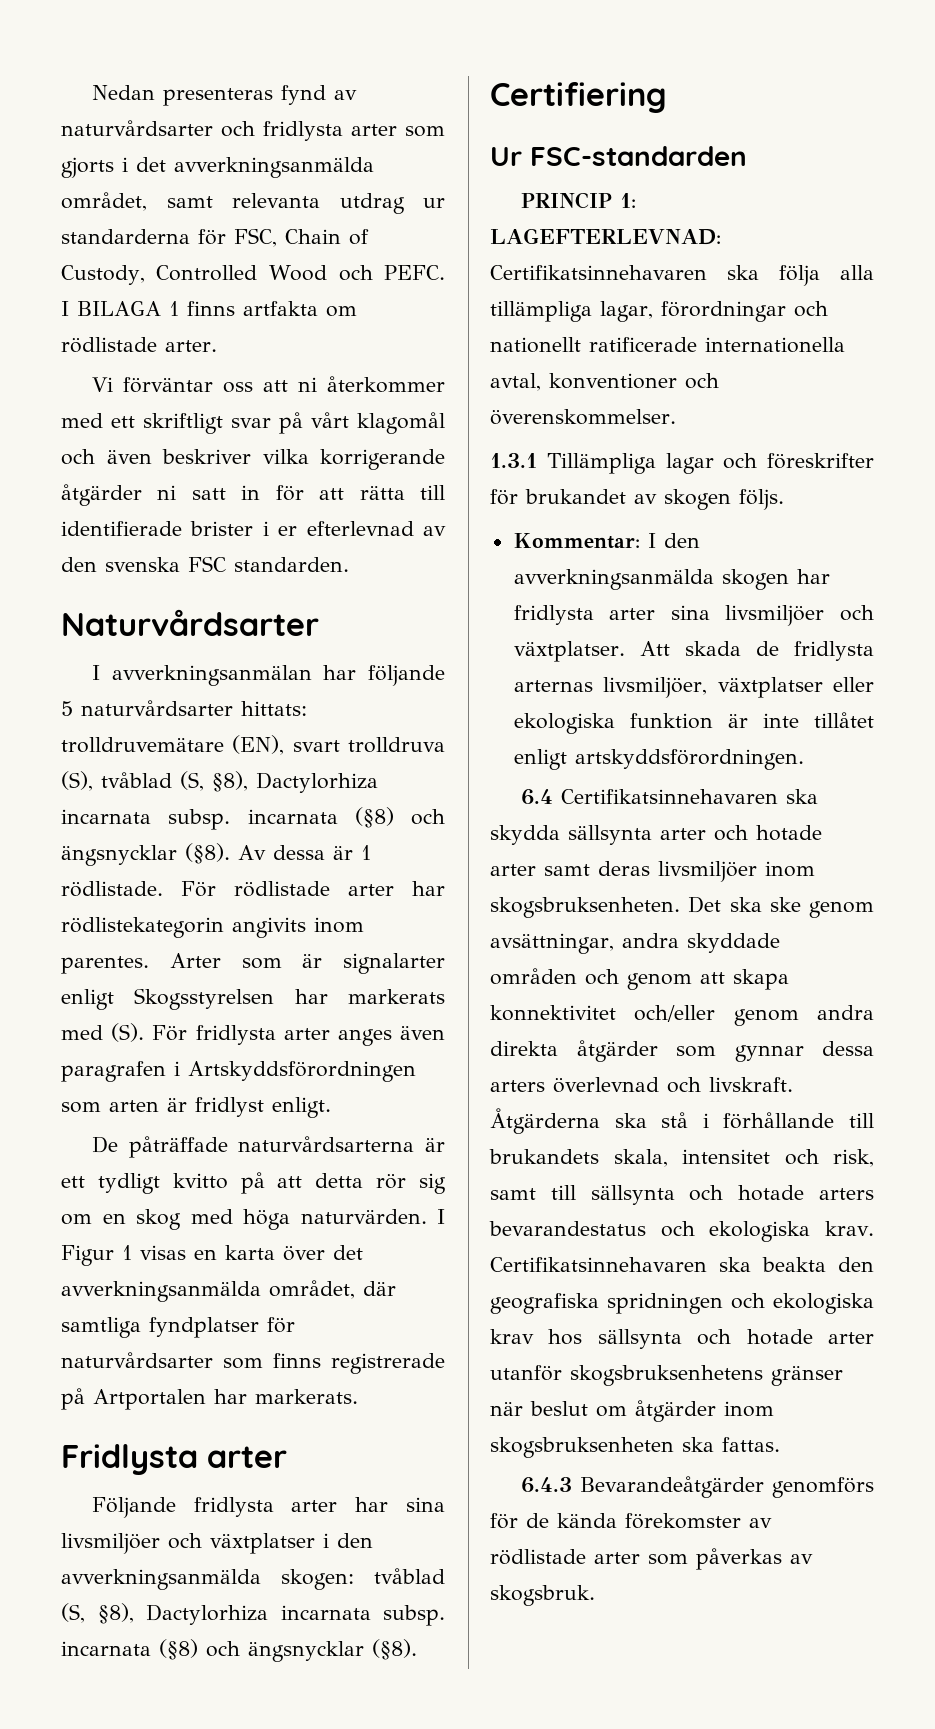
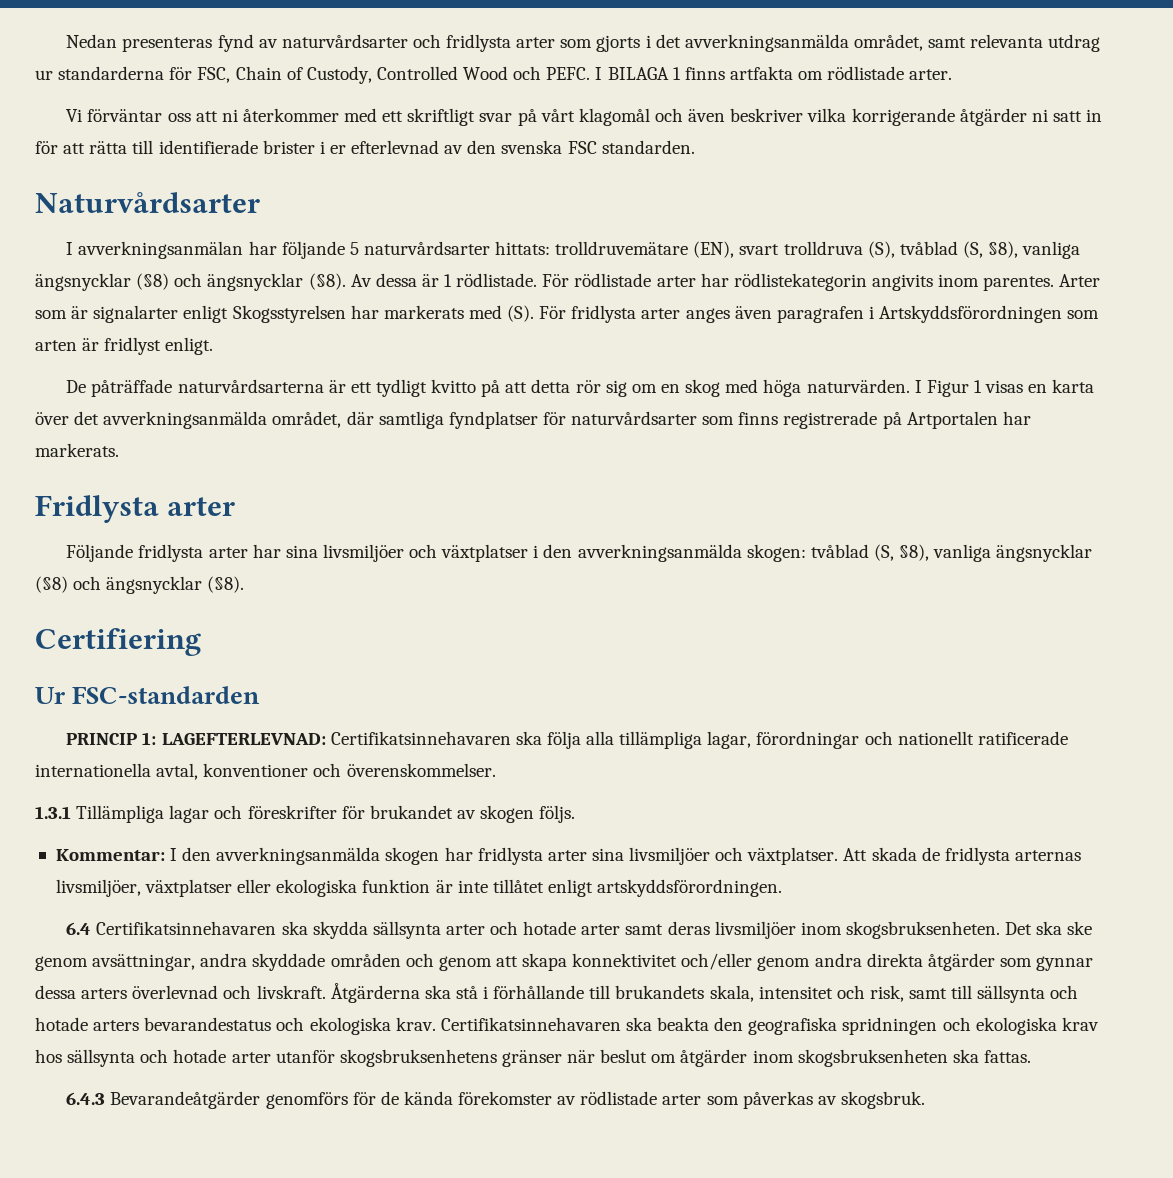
[256,772,378,793] [61,809,338,830] Dactylorhiza incarnata subsp. incarnata -> [1022,241,1081,259] [35,273,131,291] vanliga ängsnycklar
[146,1604,445,1626] [61,1641,151,1656] Dactylorhiza incarnata subsp. incarnata -> [933,544,1093,562] vanliga ängsnycklar

